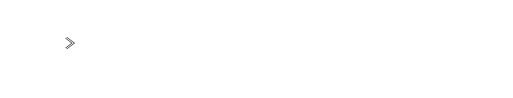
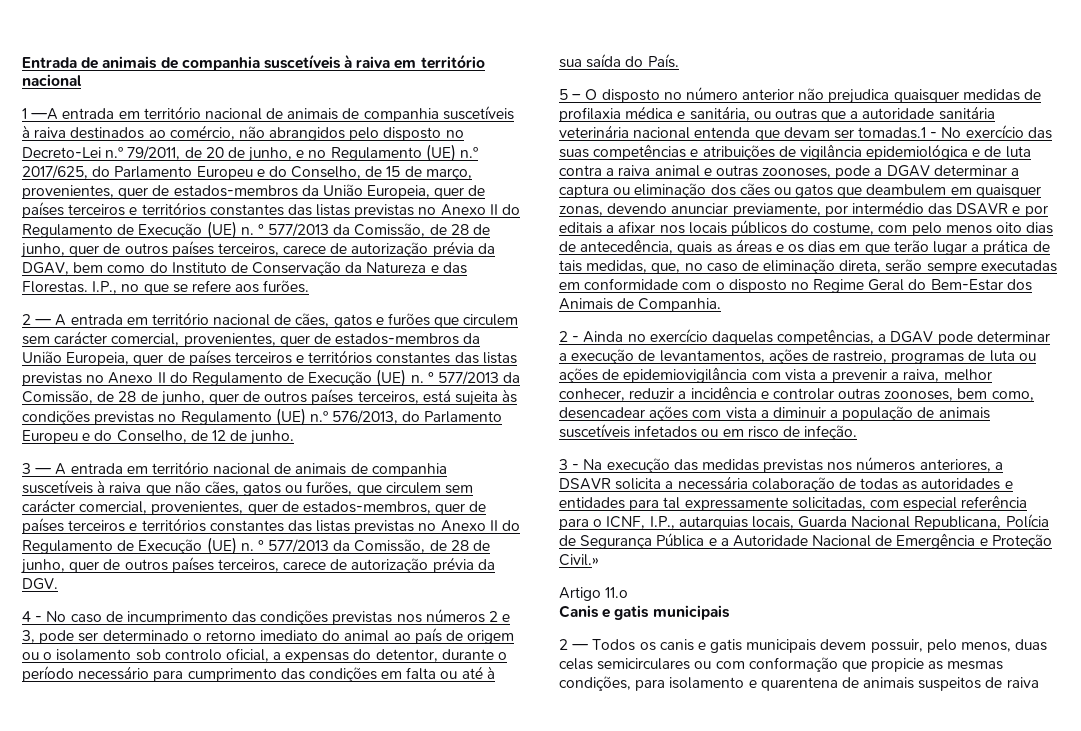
[65,36,77,50] » -> [22,54,485,71] [22,74,82,86] [22,106,514,122] [22,125,464,141] [22,144,479,162] [22,165,472,180] [22,184,486,199] [22,202,521,218] [22,221,491,239] [21,241,495,258] [22,261,467,276] [22,280,310,295] [22,312,519,328] [22,331,481,347] [22,350,517,366] [22,369,521,387] [22,389,518,406] [22,408,503,426] [22,430,295,445] [22,461,447,477] [22,480,474,496] [22,499,487,515] [22,518,521,534] [22,537,491,555] [21,557,495,574] [22,578,58,590] [22,609,511,625] [22,628,515,644] [22,648,508,663] [22,666,495,682] [559,54,679,68] [559,87,1042,104] [559,106,995,122] [559,125,1052,141] [559,144,1031,160] [559,165,1020,179] [559,183,1041,198] [559,201,1048,217] [559,220,1054,236] [559,239,1050,255] [559,259,1057,274] [559,278,1032,293] [559,298,722,312] [559,329,1050,345] [559,349,1036,364] [559,367,992,383] [559,386,1034,401] [559,406,990,421] [559,424,858,440] [559,457,1003,473] [559,476,1013,492] [559,495,1028,511] [559,514,1049,530] [559,533,1052,549] [559,554,599,566] [559,587,629,601] [559,605,730,620] [559,639,1048,653] [559,657,1004,672] [559,676,1039,691] Entrada de animais de companhia suscetíveis à raiva em território nacional // 1 —A entrada em território nacional de animais de companhia suscetíveis à raiva destinados ao comércio, não abrangidos pelo disposto no Decreto-Lei n.º 79/2011, de 20 de junho, e no Regulamento (UE) n.º 2017/625, do Parlamento Europeu e do Conselho, de 15 de março, provenientes, quer de estados-membros da União Europeia, quer de países terceiros e territórios constantes das listas previstas no Anexo II do Regulamento de Execução (UE) n. ° 577/2013 da Comissão, de 28 de junho, quer de outros países terceiros, carece de autorização prévia da DGAV, bem como do Instituto de Conservação da Natureza e das Florestas. I.P., no que se refere aos furões. // 2 — A entrada em território nacional de cães, gatos e furões que circulem sem carácter comercial, provenientes, quer de estados-membros da União Europeia, quer de países terceiros e territórios constantes das listas previstas no Anexo II do Regulamento de Execução (UE) n. ° 577/2013 da Comissão, de 28 de junho, quer de outros países terceiros, está sujeita às condições previstas no Regulamento (UE) n.º 576/2013, do Parlamento Europeu e do Conselho, de 12 de junho. // 3 — A entrada em território nacional de animais de companhia suscetíveis à raiva que não cães, gatos ou furões, que circulem sem carácter comercial, provenientes, quer de estados-membros, quer de países terceiros e territórios constantes das listas previstas no Anexo II do Regulamento de Execução (UE) n. ° 577/2013 da Comissão, de 28 de junho, quer de outros países terceiros, carece de autorização prévia da DGV. // 4 - No caso de incumprimento das condições previstas nos números 2 e 3, pode ser determinado o retorno imediato do animal ao país de origem ou o isolamento sob controlo oficial, a expensas do detentor, durante o período necessário para cumprimento das condições em falta ou até à sua saída do País. // 5 – O disposto no número anterior não prejudica quaisquer medidas de profilaxia médica e sanitária, ou outras que a autoridade sanitária veterinária nacional entenda que devam ser tomadas.1 - No exercício das suas competências e atribuições de vigilância epidemiológica e de luta contra a raiva animal e outras zoonoses, pode a DGAV determinar a captura ou eliminação dos cães ou gatos que deambulem em quaisquer zonas, devendo anunciar previamente, por intermédio das DSAVR e por editais a afixar nos locais públicos do costume, com pelo menos oito dias de antecedência, quais as áreas e os dias em que terão lugar a prática de tais medidas, que, no caso de eliminação direta, serão sempre executadas em conformidade com o disposto no Regime Geral do Bem-Estar dos Animais de Companhia. // 2 - Ainda no exercício daquelas competências, a DGAV pode determinar a execução de levantamentos, ações de rastreio, programas de luta ou ações de epidemiovigilância com vista a prevenir a raiva, melhor conhecer, reduzir a incidência e controlar outras zoonoses, bem como, desencadear ações com vista a diminuir a população de animais suscetíveis infetados ou em risco de infeção. // 3 - Na execução das medidas previstas nos números anteriores, a DSAVR solicita a necessária colaboração de todas as autoridades e entidades para tal expressamente solicitadas, com especial referência para o ICNF, I.P., autarquias locais, Guarda Nacional Republicana, Polícia de Segurança Pública e a Autoridade Nacional de Emergência e Proteção Civil.» // Artigo 11.o // Canis e gatis municipais // 2 — Todos os canis e gatis municipais devem possuir, pelo menos, duas celas semicirculares ou com conformação que propicie as mesmas condições, para isolamento e quarentena de animais suspeitos de raiva

